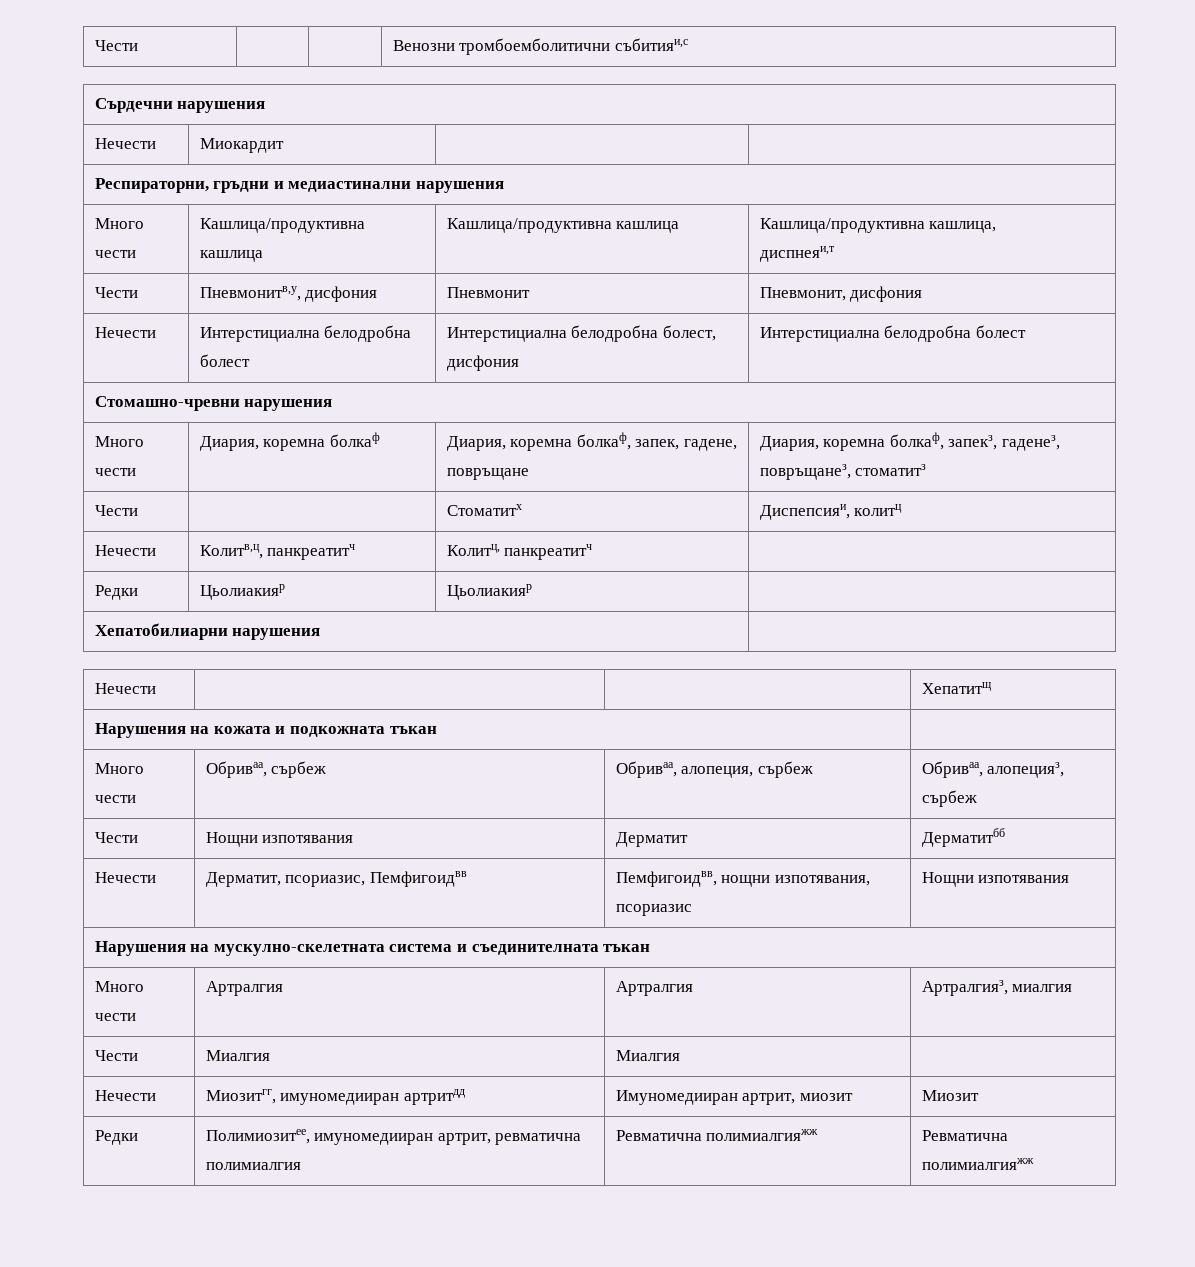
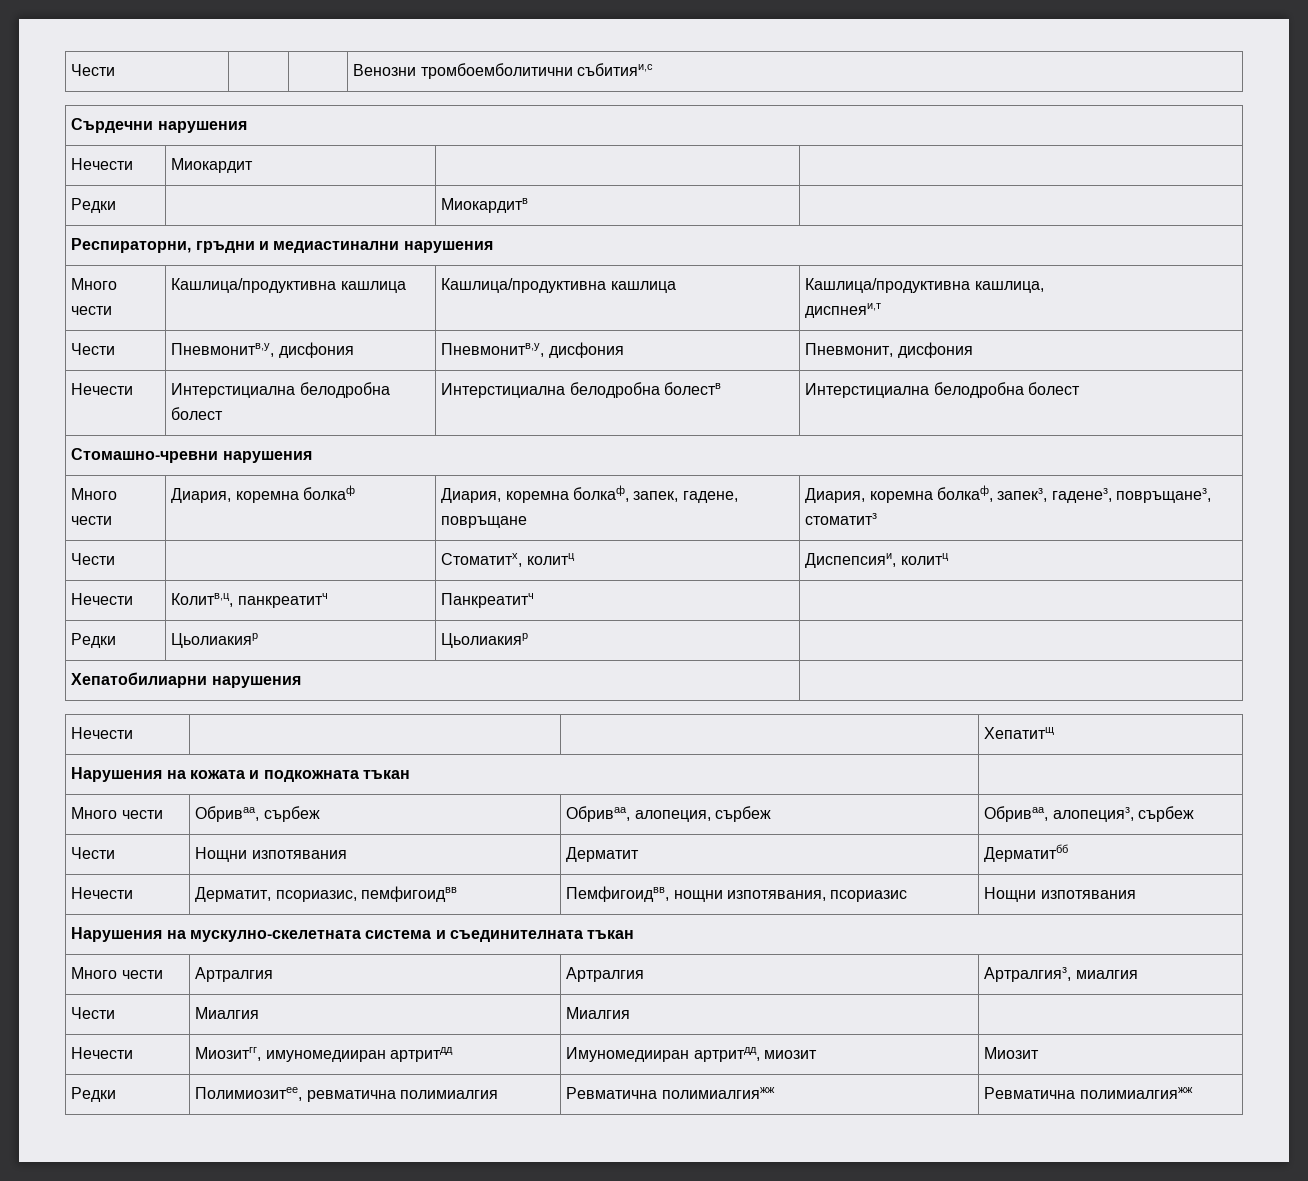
(284, 145) none -> [71,198,117,213] [441,198,529,213] // Редки | | Миокардитв |
[446,287,530,298] Пневмонит -> [441,342,624,358] Пневмонитв,у, дисфония
[662,325,716,341] [446,355,519,371] болест, дисфония -> [664,382,722,395] болеств
[446,504,522,516] Стоматитх -> [441,553,575,567] Стоматитх, колитц
[446,544,593,560] Колитц, панкреатитч -> [441,593,535,608] Панкреатитч
[369,871,467,887] Пемфигоидвв -> [361,886,458,902] пемфигоидвв
[742,1093,796,1105] артрит, -> [693,1047,760,1062] артритдд,
[314,1133,491,1145] имуномедииран артрит, -> (303, 1094) none

